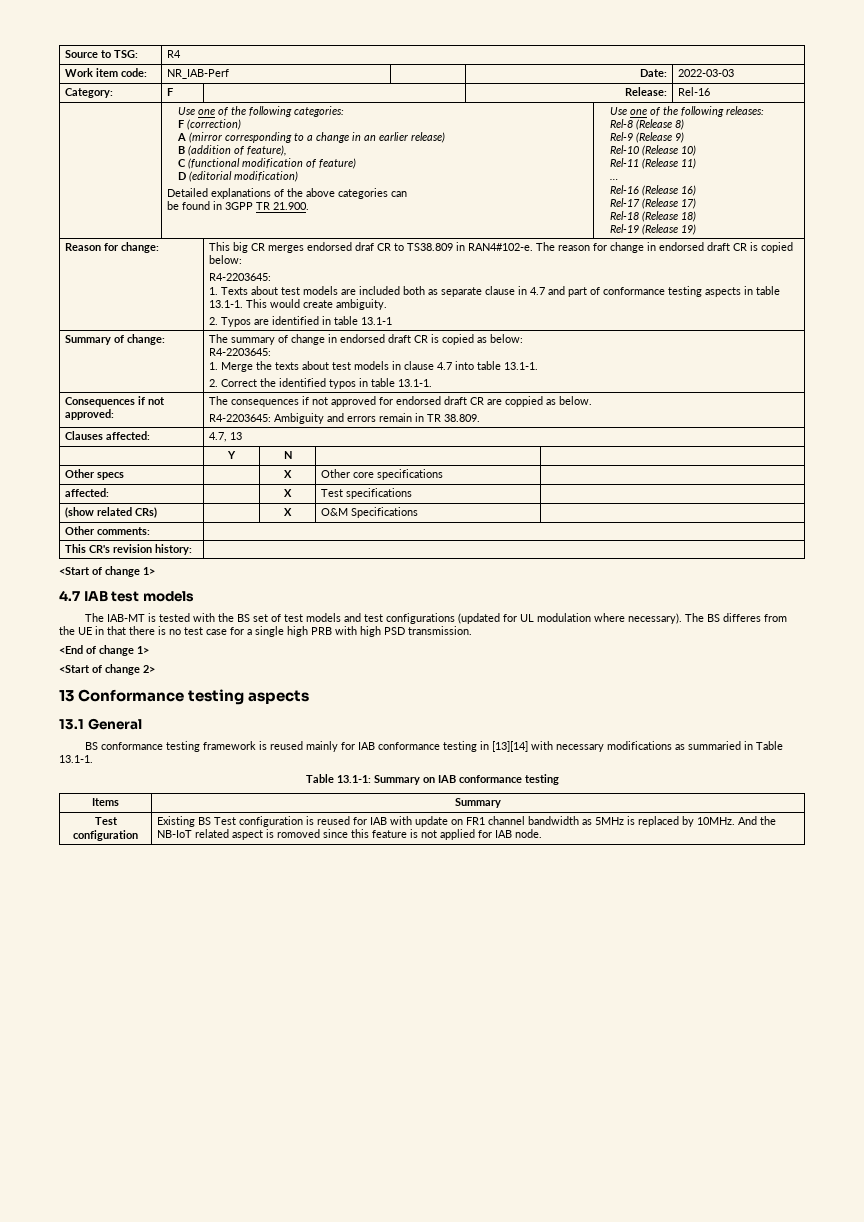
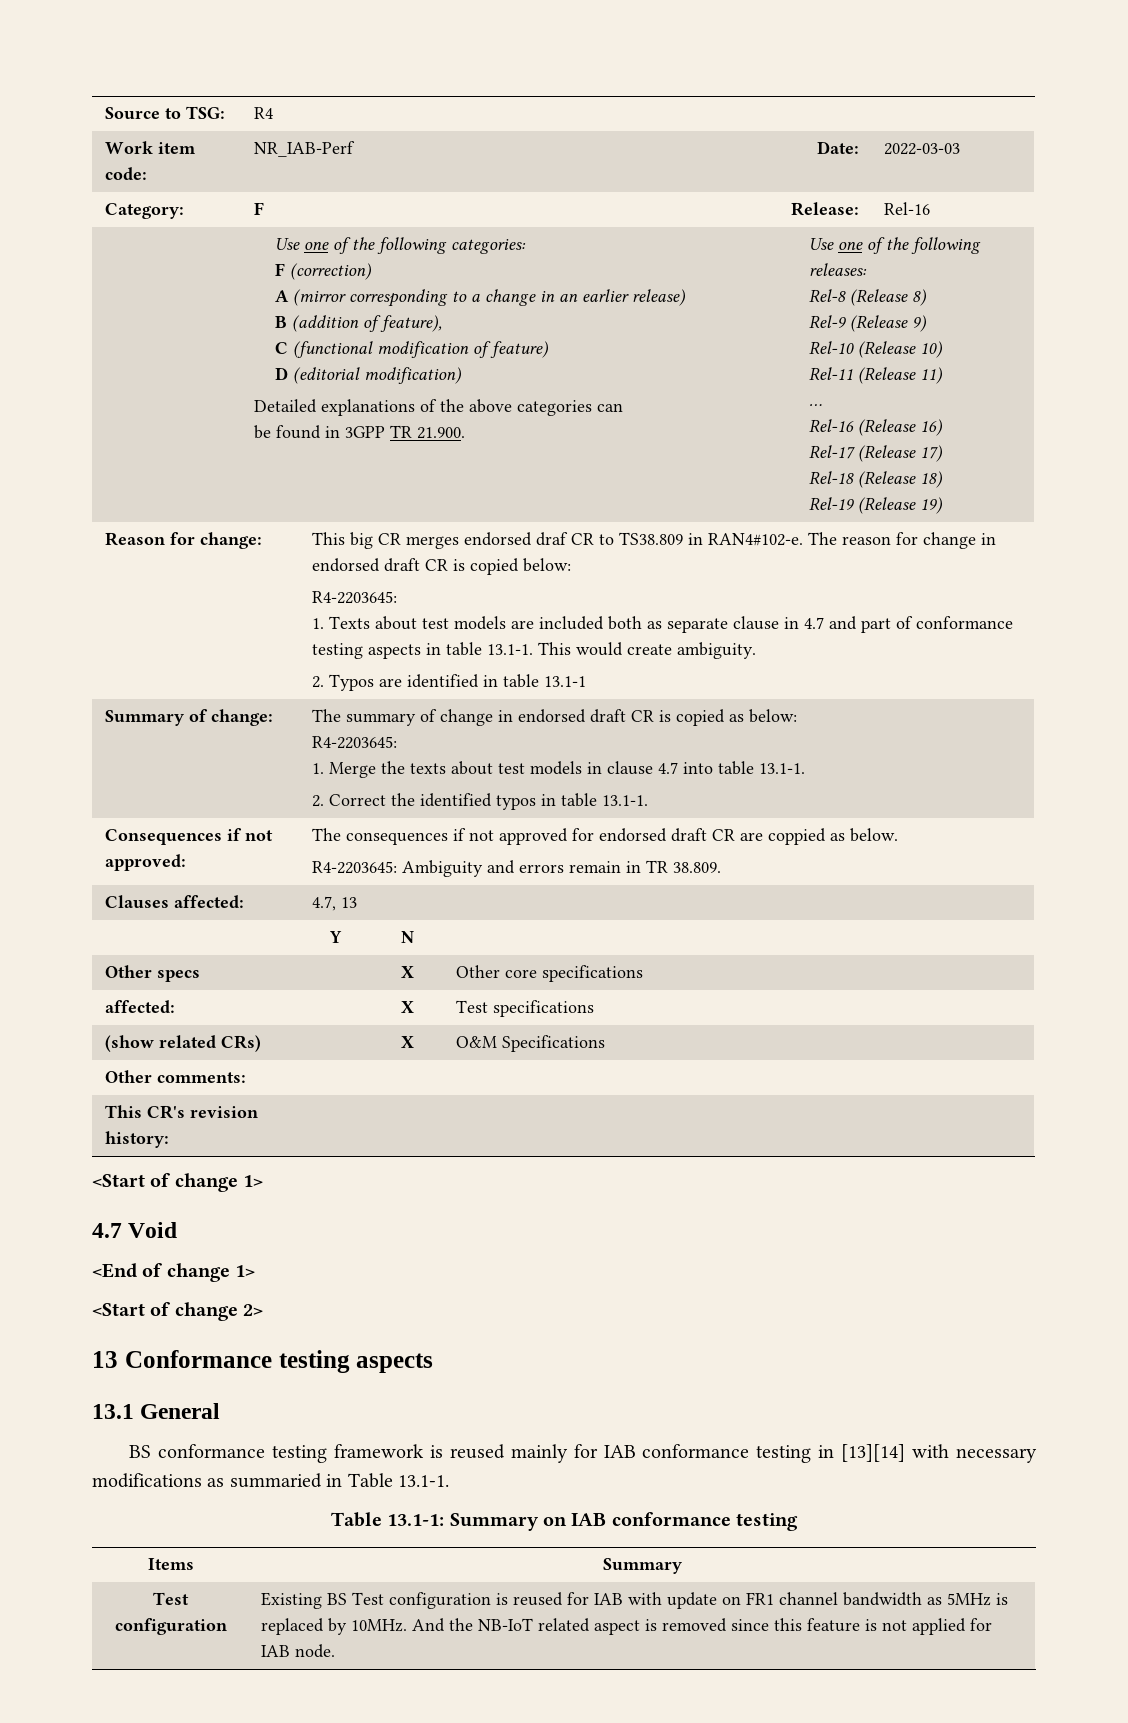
[83,591,194,602] [85,613,788,624] [59,626,472,637] IAB test models // The IAB-MT is tested with the BS set of test models and test configurations (updated for UL modulation where necessary). The BS differes from the UE in that there is no test case for a single high PRB with high PSD transmission. -> [128,1222,178,1238] Void
[277,829,321,838] romoved -> [662,1618,728,1632] removed

